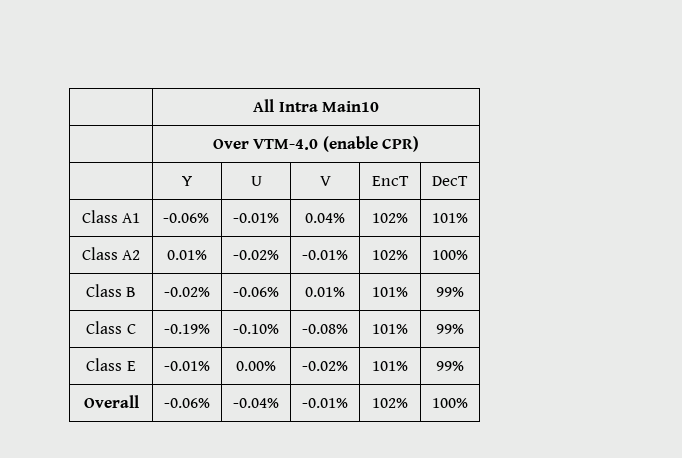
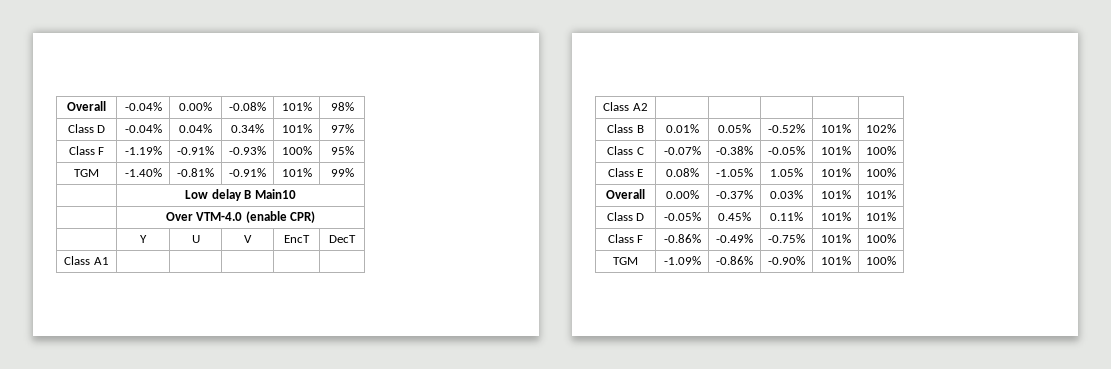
[253,99,318,112] | All Intra -> [67,101,106,111] [124,102,162,111] [179,102,212,111] [229,102,266,111] [281,102,312,111] [330,102,354,111] [67,124,106,133] [124,124,162,133] [179,124,212,133] [231,124,264,133] [281,124,312,133] [330,124,354,133] [68,146,105,155] [124,146,162,155] [177,146,214,155] [229,146,266,155] [281,146,312,155] [330,146,354,155] [74,169,99,177] [124,168,162,177] [177,168,214,177] [229,168,266,177] [281,168,312,177] [330,168,354,177] [185,189,252,201] Overall | -0.04% | 0.00% | -0.08% | 101% | 98% // Class D | -0.04% | 0.04% | 0.34% | 101% | 97% // Class F | -1.19% | -0.91% | -0.93% | 100% | 95% // TGM | -1.40% | -0.81% | -0.91% | 101% | 99% // | Low delay B
[163,213,210,223] [233,213,279,223] [305,213,345,223] [372,213,408,223] [432,213,468,223] [81,247,141,260] [167,250,207,260] [233,250,279,260] [302,250,348,260] [372,250,408,260] [432,250,468,260] [85,284,137,297] [164,287,210,297] [233,287,279,297] [305,287,345,297] [372,287,408,297] [436,287,464,297] [86,321,136,334] [164,324,210,334] [233,324,279,334] [302,324,348,334] [372,324,408,334] [436,324,464,334] [86,358,136,371] [164,361,210,371] [236,361,276,371] [302,361,348,371] [372,361,408,371] [436,361,464,371] [83,395,139,408] [164,398,210,408] [233,398,279,408] [302,398,348,408] [372,398,408,408] -0.06% | -0.01% | 0.04% | 102% | 101% // Class A2 | 0.01% | -0.02% | -0.01% | 102% | 100% // Class B | -0.02% | -0.06% | 0.01% | 101% | 99% // Class C | -0.19% | -0.10% | -0.08% | 101% | 99% // Class E | -0.01% | 0.00% | -0.02% | 101% | 99% // Overall | -0.06% | -0.04% | -0.01% | 102% -> [603,102,648,111] [607,124,644,133] [665,124,699,133] [718,124,751,133] [768,124,805,133] [820,124,851,133] [866,124,896,133] [607,146,644,155] [663,146,701,155] [716,146,753,155] [768,146,805,155] [820,146,851,155] [866,146,896,155] [607,168,644,177] [665,168,699,177] [716,168,753,177] [770,168,803,177] [820,168,851,177] [866,168,896,177] [606,189,645,199] [665,190,699,199] [716,190,753,199] [770,190,803,199] [820,190,851,199] [866,190,896,199] [606,212,645,221] [663,212,701,221] [718,212,751,221] [770,212,803,221] [820,212,851,221] [866,212,896,221] [607,234,644,243] [663,234,701,243] [716,234,753,243] [768,234,805,243] [820,234,851,243] [866,234,896,243] [613,257,638,265] [663,256,701,265] [716,256,753,265] [768,256,805,265] [820,256,851,265] | | | | // Class A2 | | | | | // Class B | 0.01% | 0.05% | -0.52% | 101% | 102% // Class C | -0.07% | -0.38% | -0.05% | 101% | 100% // Class E | 0.08% | -1.05% | 1.05% | 101% | 100% // Overall | 0.00% | -0.37% | 0.03% | 101% | 101% // Class D | -0.05% | 0.45% | 0.11% | 101% | 101% // Class F | -0.86% | -0.49% | -0.75% | 101% | 100% // TGM | -1.09% | -0.86% | -0.90% | 101%

